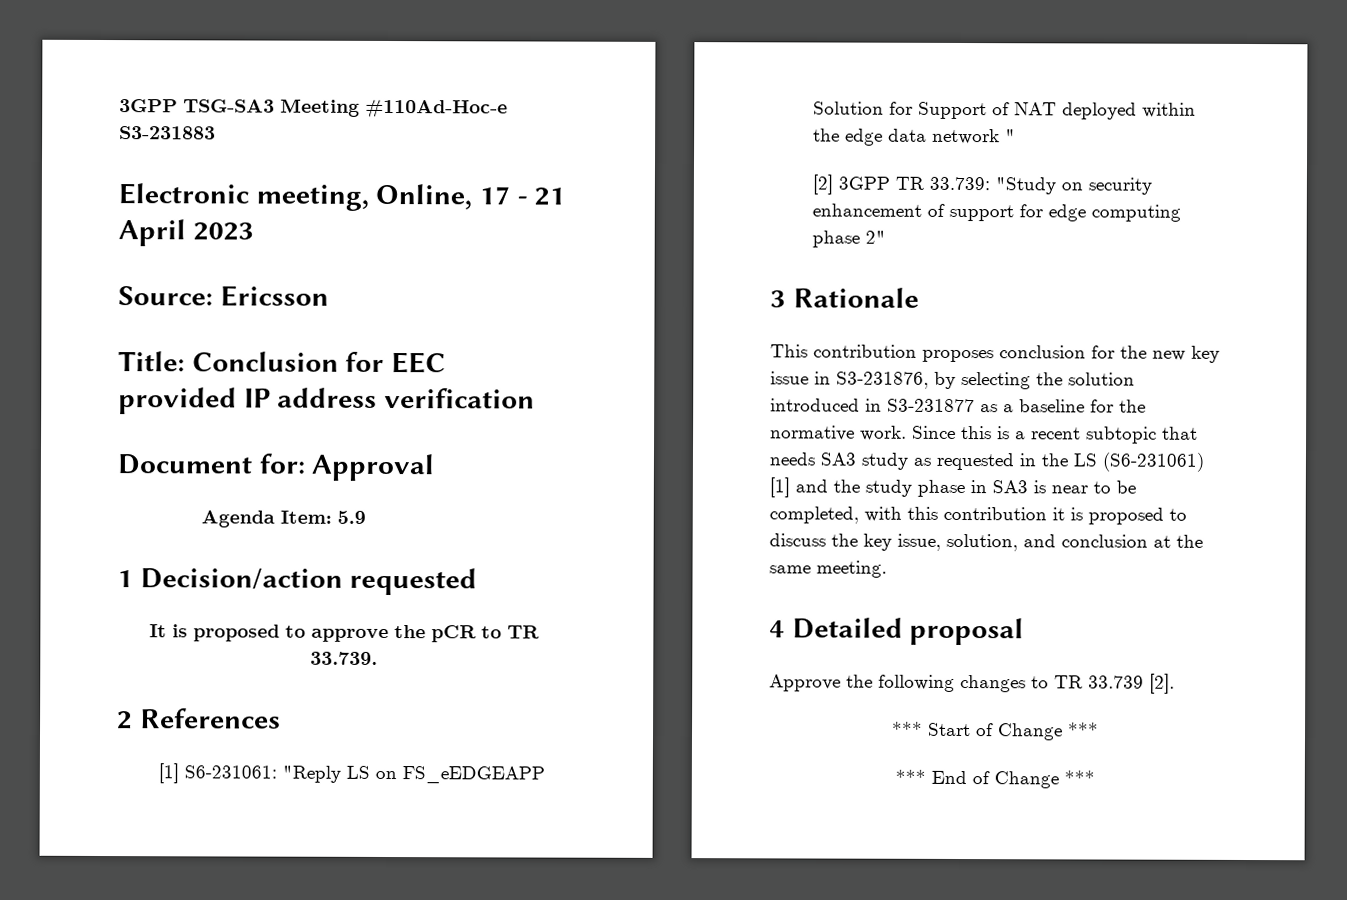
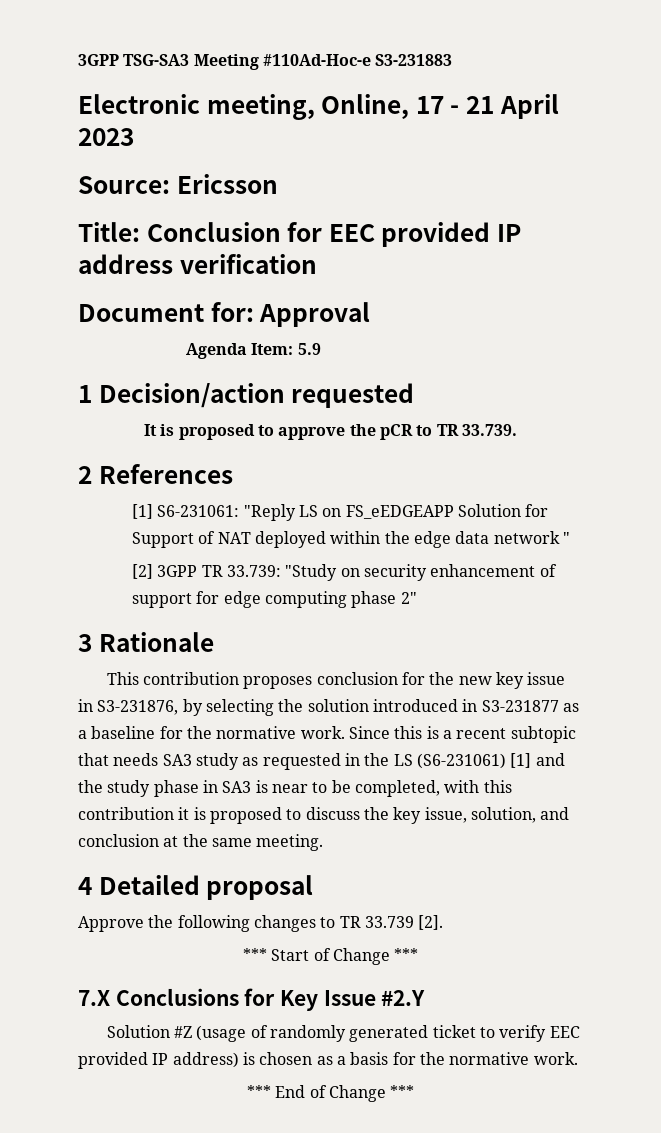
(1099, 729) none -> [78,988,426,1011] [106,1025,580,1042] [78,1052,578,1069] // 7.X Conclusions for Key Issue #2.Y // Solution #Z (usage of randomly generated ticket to verify EEC provided IP address) is chosen as a basis for the normative work.

